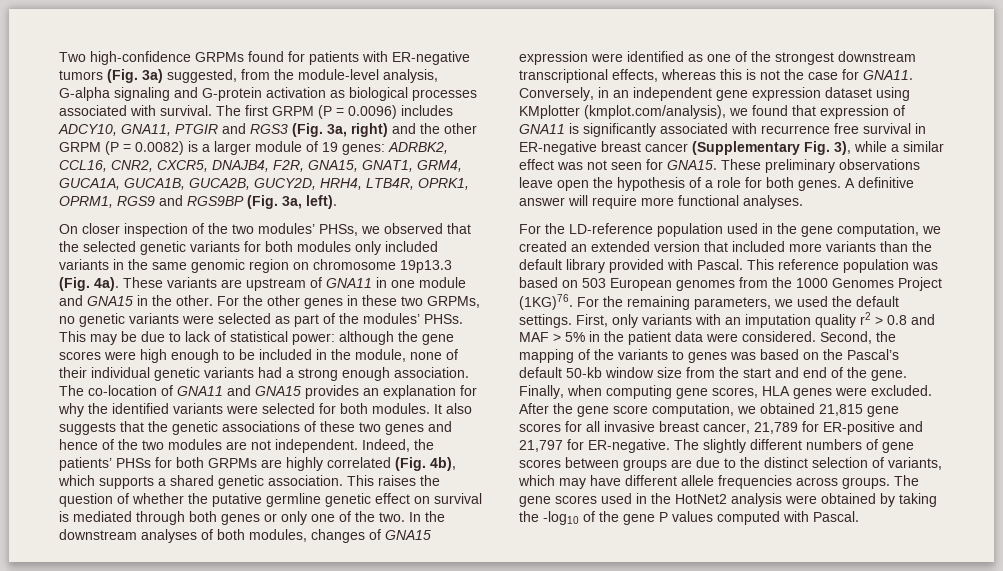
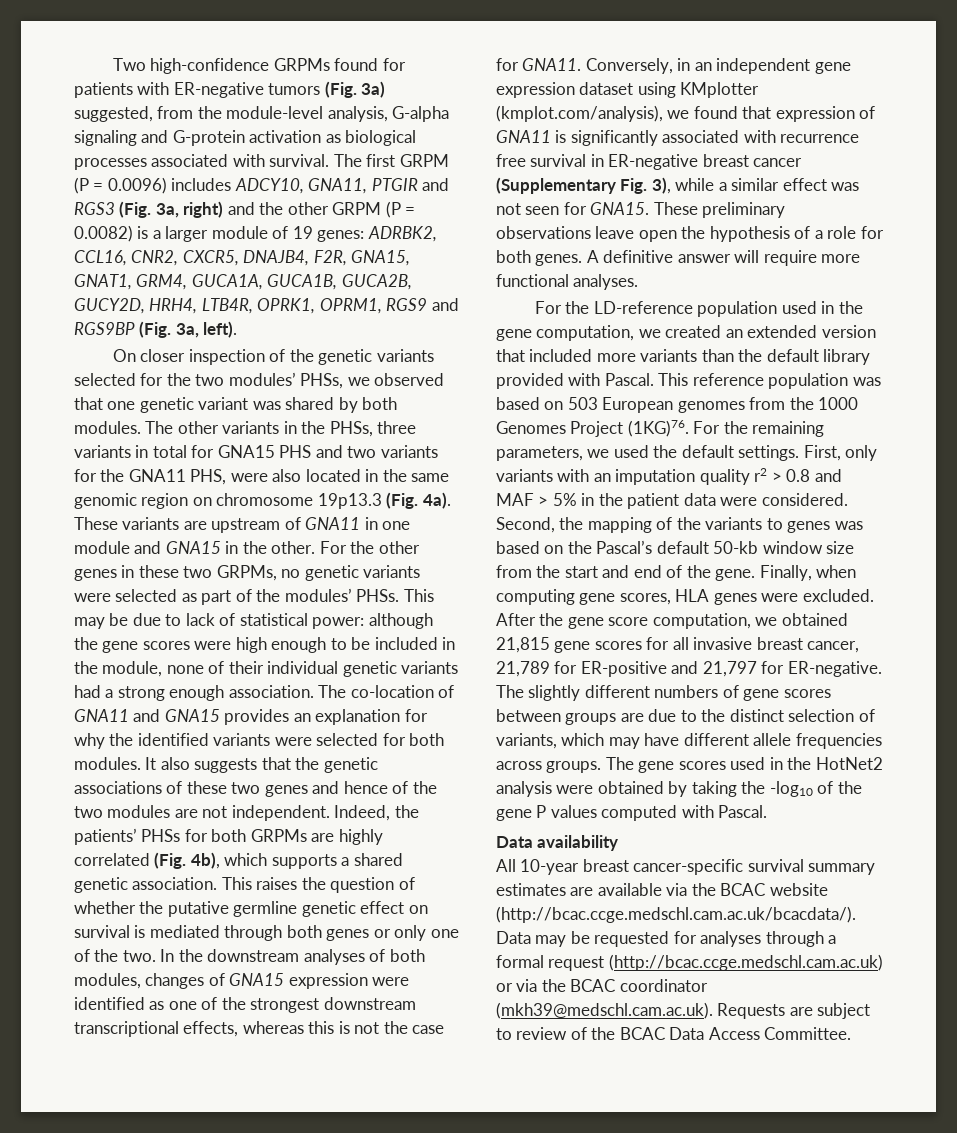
(228, 228) none -> [318,349,434,365] [74,373,191,386] genetic variants selected for the
[59,241,438,255] [59,259,109,270] the selected genetic variants for both modules only included variants -> [107,397,398,413] [74,421,417,437] [74,445,438,458] [74,469,361,485] one genetic variant was shared by both modules. The other variants in the PHSs, three variants in total for GNA15 PHS and two variants for the GNA11 PHS, were also located
(859, 516) none -> [496,835,619,851] [496,859,876,875] [496,883,828,896] [496,906,856,923] [496,931,837,947] [496,954,883,971] [496,979,708,992] [496,1002,871,1019] [496,1027,852,1040] // Data availability // All 10-year breast cancer-specific survival summary estimates are available via the BCAC website (http://bcac.ccge.medschl.cam.ac.uk/bcacdata/). Data may be requested for analyses through a formal request (http://bcac.ccge.medschl.cam.ac.uk) or via the BCAC coordinator (mkh39@medschl.cam.ac.uk). Requests are subject to review of the BCAC Data Access Committee.

